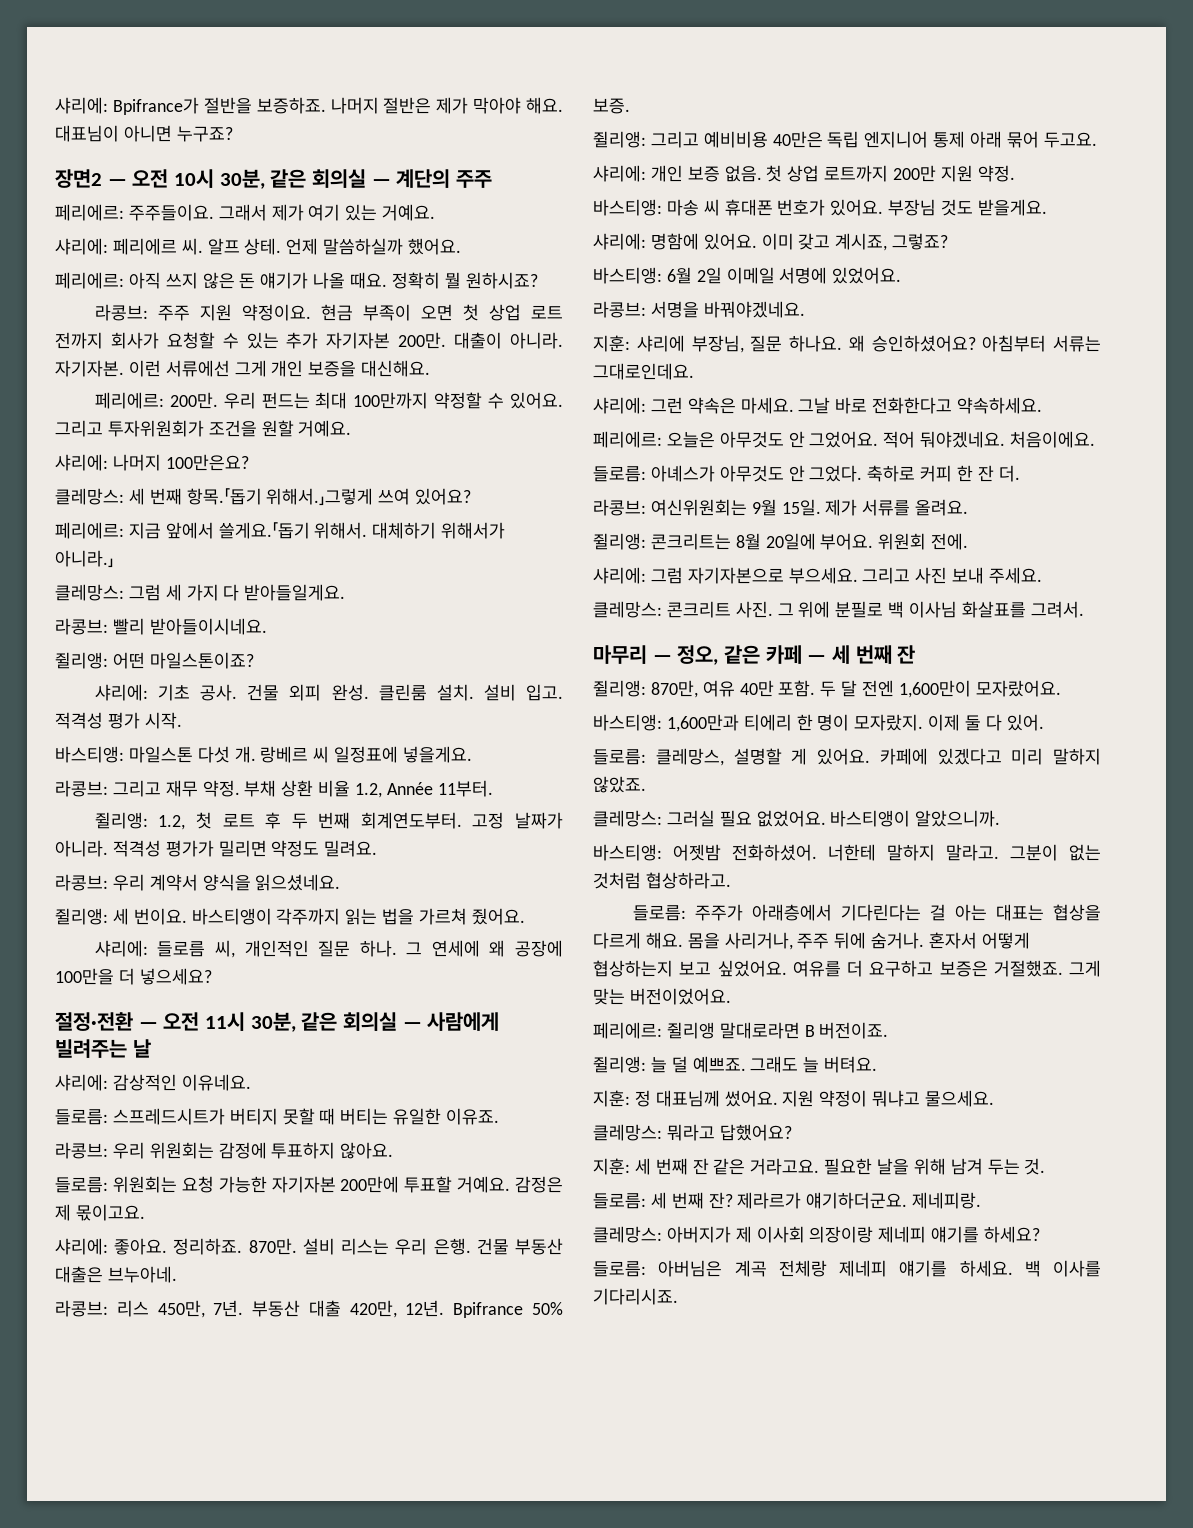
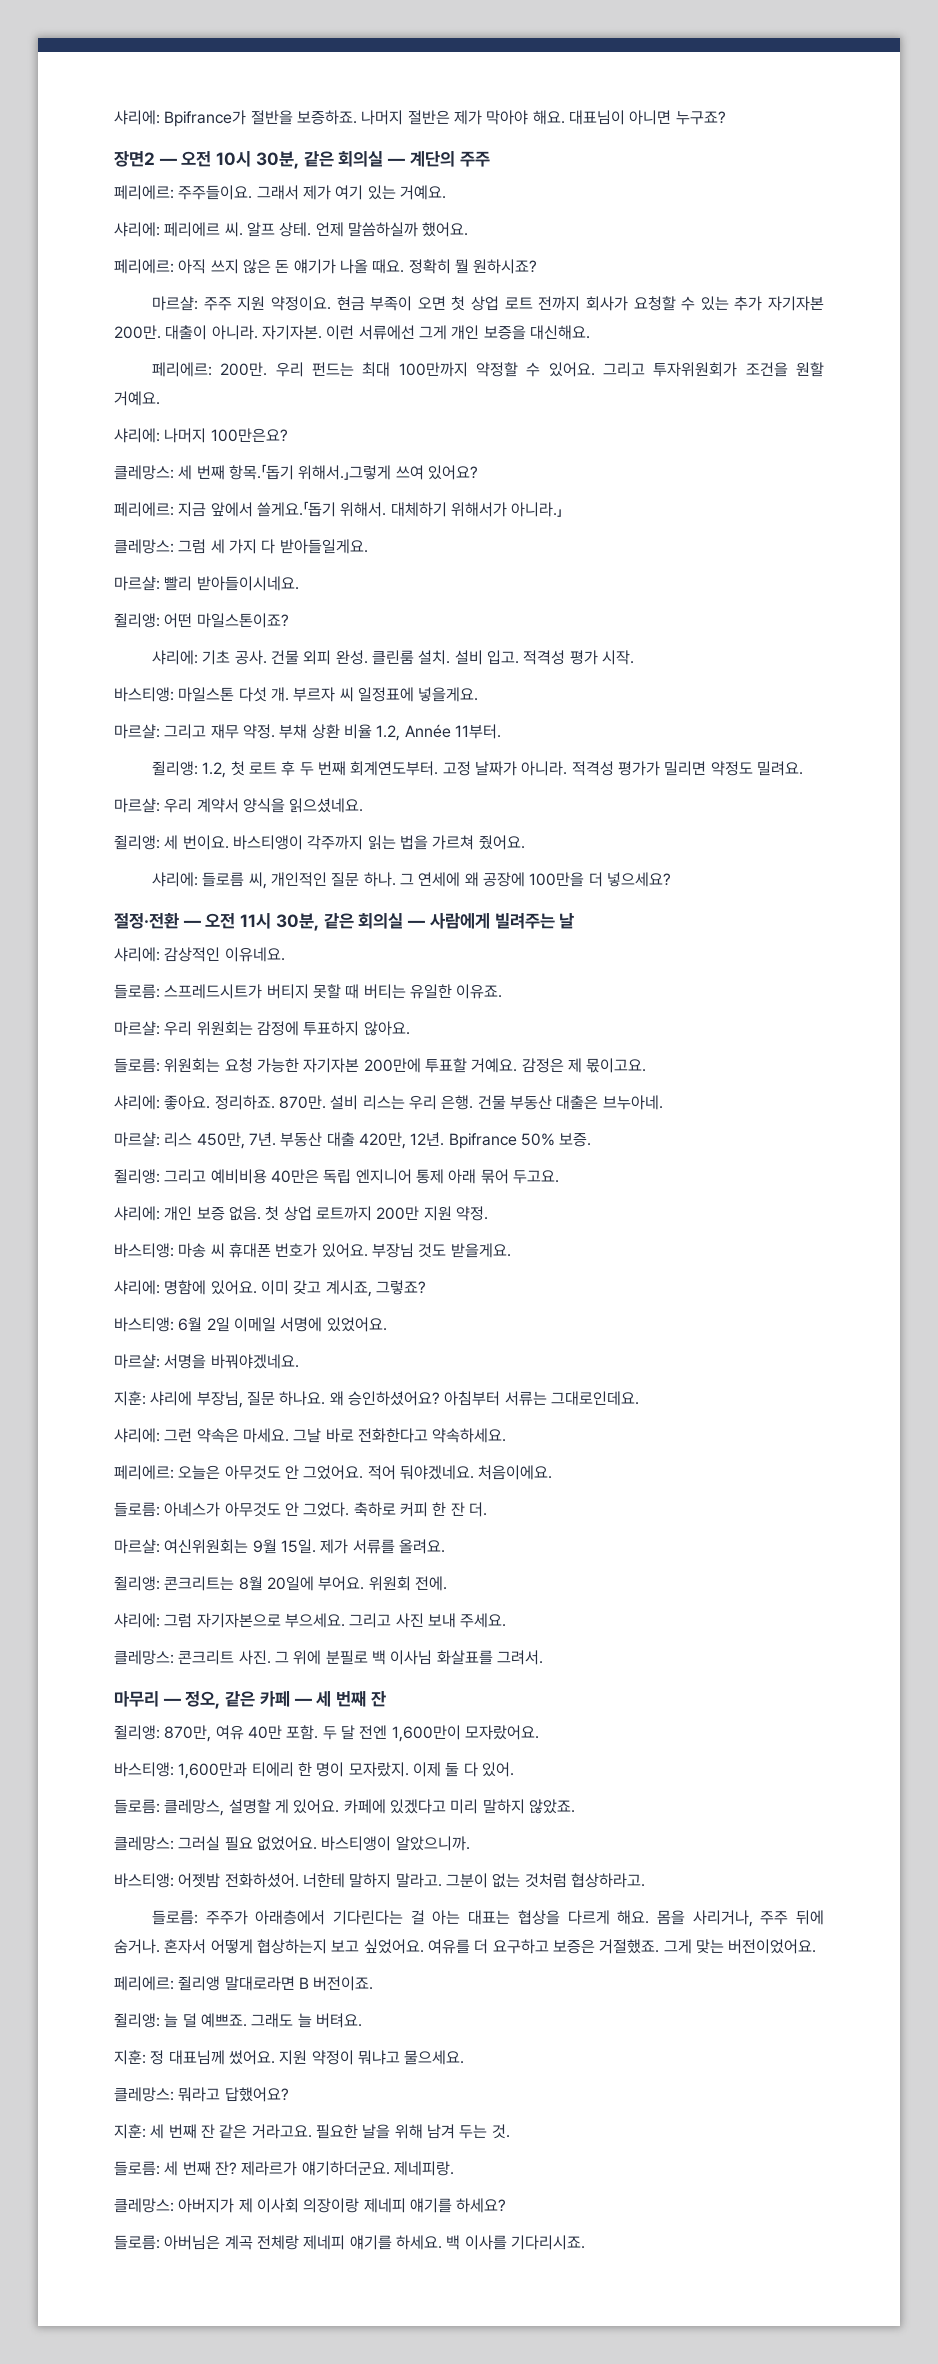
[94,304,148,321] 라콩브: -> [152,296,199,311] 마르샬:
[55,618,108,635] 라콩브: -> [114,576,160,591] 마르샬:
[260,746,309,763] 랑베르 -> [293,687,336,702] 부르자
[55,780,108,797] 라콩브: -> [114,724,160,739] 마르샬:
[55,874,108,891] 라콩브: -> [114,798,160,813] 마르샬:
[55,1142,108,1159] 라콩브: -> [114,1021,160,1036] 마르샬:
[55,1300,108,1317] 라콩브: -> [114,1132,160,1147] 마르샬:
[593,301,646,318] 라콩브: -> [114,1354,160,1369] 마르샬:
[593,499,646,516] 라콩브: -> [114,1539,160,1554] 마르샬:

